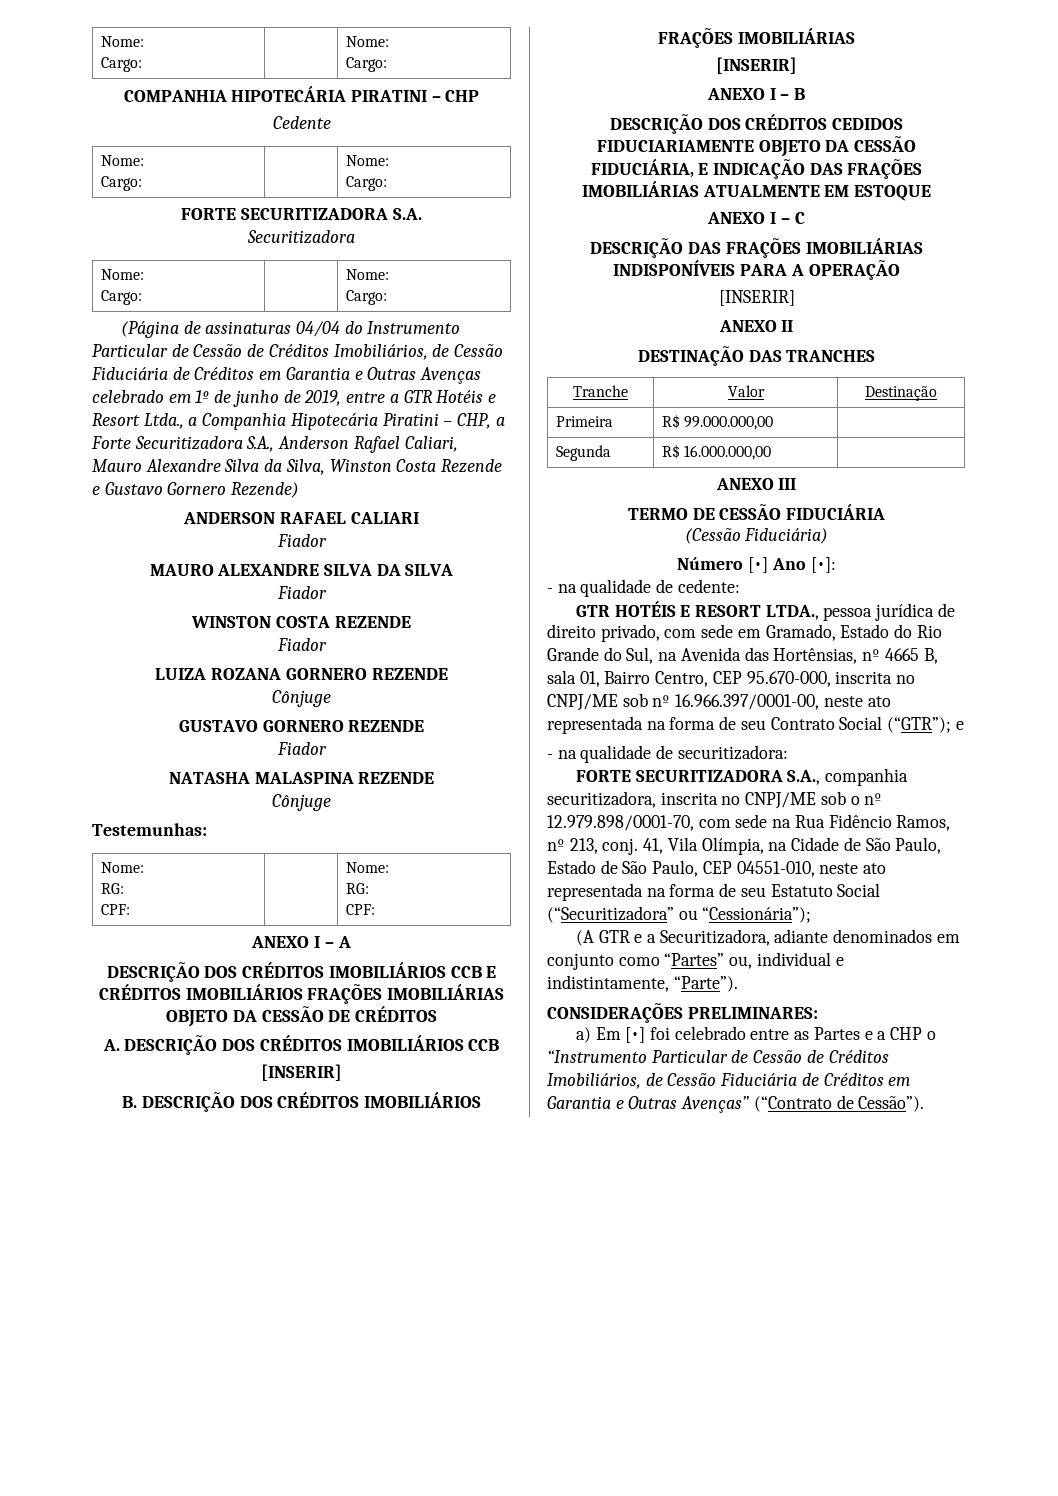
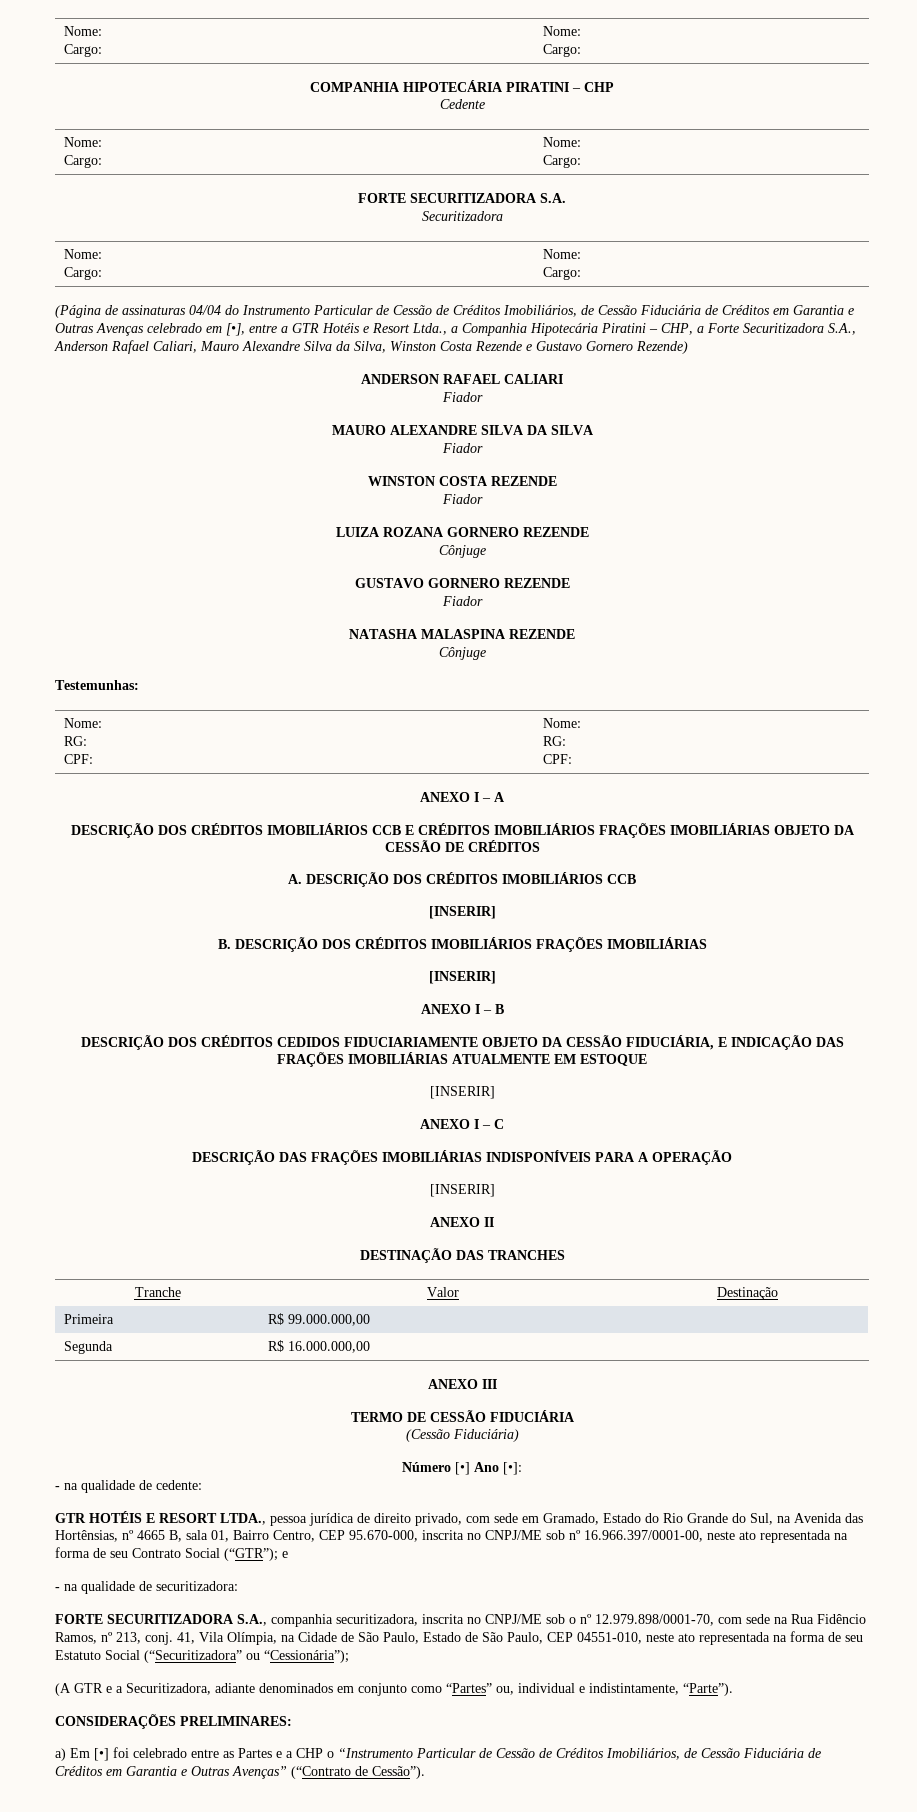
[195,390,342,407] 1º de junho de 2019, -> [226,323,245,336] [•],
(932, 193) none -> [429,1086,495,1099] // [INSERIR]

